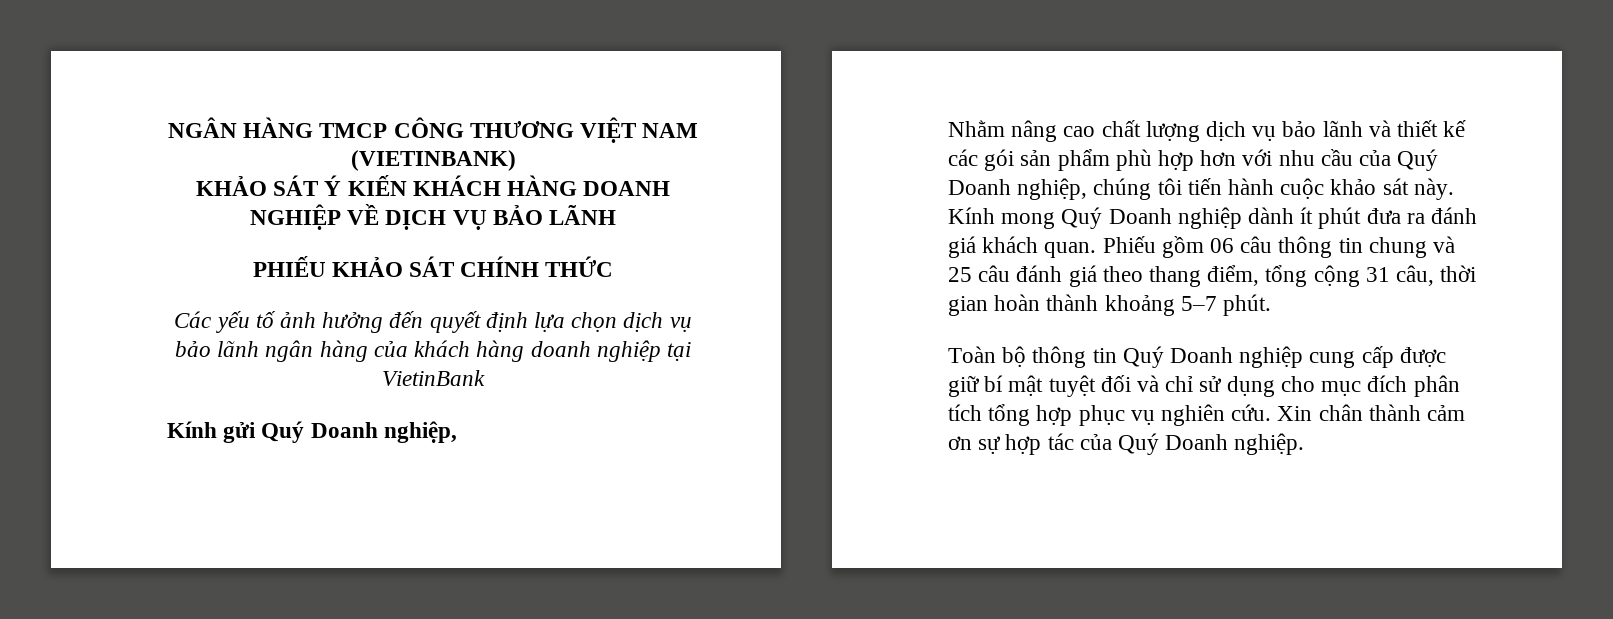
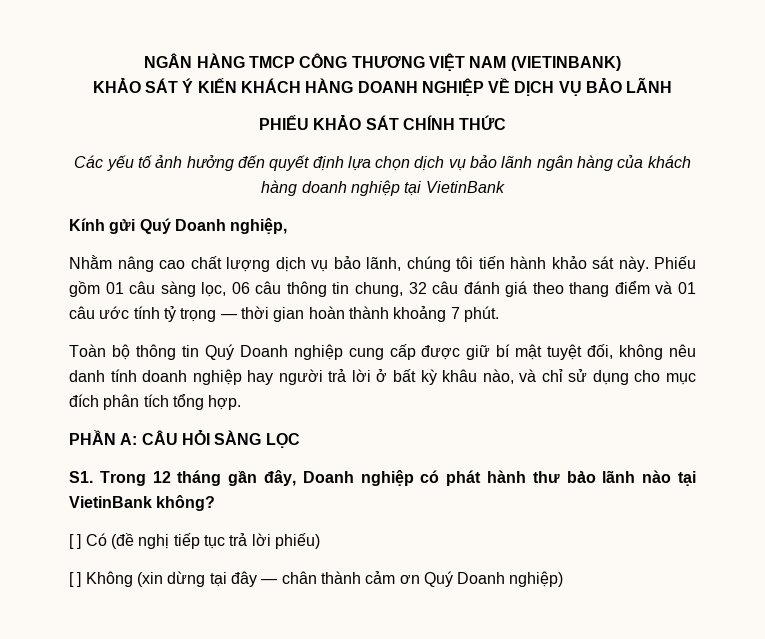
[1322,120,1467,137] [948,149,1439,171] [948,178,1088,200] lãnh và thiết kế các gói sản phẩm phù hợp hơn với nhu cầu của Quý Doanh nghiệp, -> [366,257,401,271] lãnh,
[1280,178,1325,199] cuộc -> (546, 262) none
[948,207,1478,229] [948,236,1204,258] Kính mong Quý Doanh nghiệp dành ít phút đưa ra đánh giá khách quan. Phiếu gồm -> [654,256,696,269] [69,281,227,297] Phiếu gồm 01 câu sàng lọc,
[1368,236,1456,258] [948,267,972,282] chung và 25 -> [354,282,427,297] chung, 32
[1207,265,1435,287] điểm, tổng cộng 31 câu, -> [614,281,696,294] [69,306,237,322] điểm và 01 câu ước tính tỷ trọng —
[1180,296,1217,311] 5–7 -> [450,307,460,319] 7
[1100,375,1131,392] đối -> [587,344,696,360] [69,369,514,385] đối, không nêu danh tính doanh nghiệp hay người trả lời ở bất kỳ khâu nào,
[1036,404,1466,426] [948,433,1305,455] hợp phục vụ nghiên cứu. Xin chân thành cảm ơn sự hợp tác của Quý Doanh nghiệp. -> [208,395,242,410] [69,430,300,448] [69,470,696,486] [69,495,216,511] [69,533,320,549] [69,571,564,587] hợp. // PHẦN A: CÂU HỎI SÀNG LỌC // S1. Trong 12 tháng gần đây, Doanh nghiệp có phát hành thư bảo lãnh nào tại VietinBank không? // [ ] Có (đề nghị tiếp tục trả lời phiếu) // [ ] Không (xin dừng tại đây — chân thành cảm ơn Quý Doanh nghiệp)

